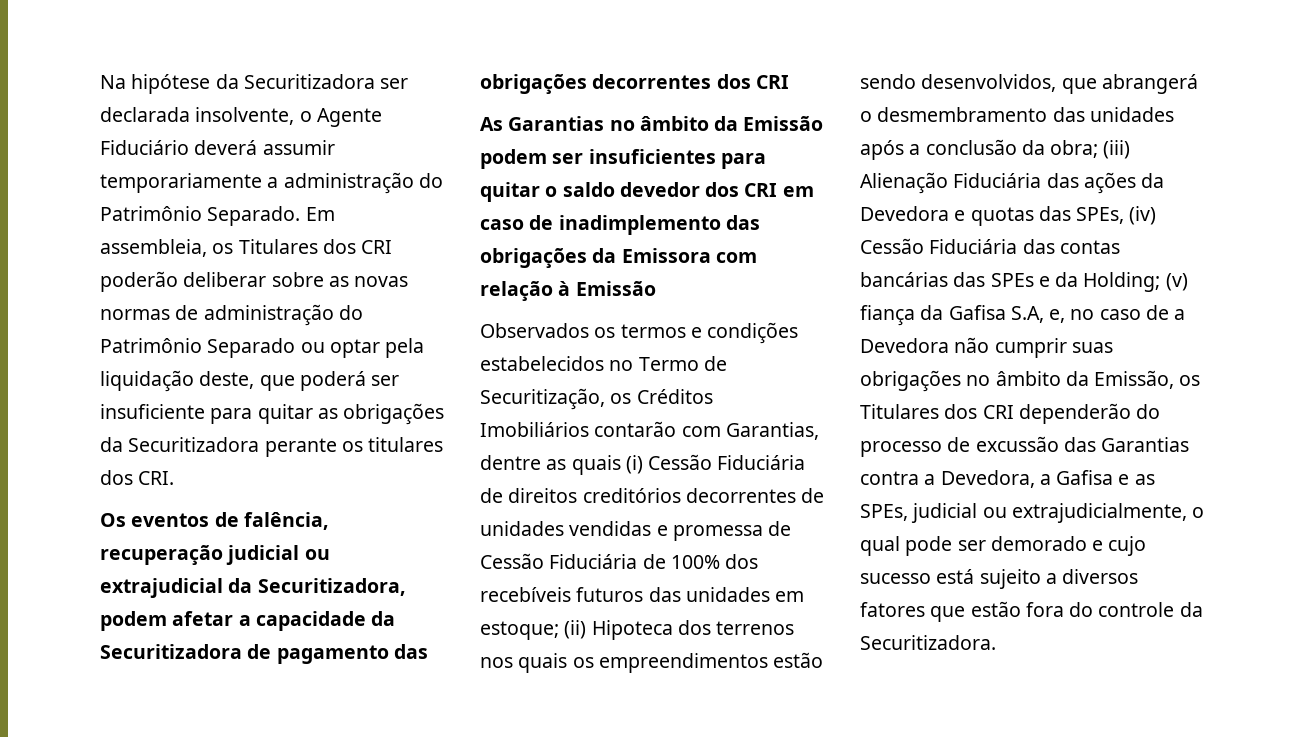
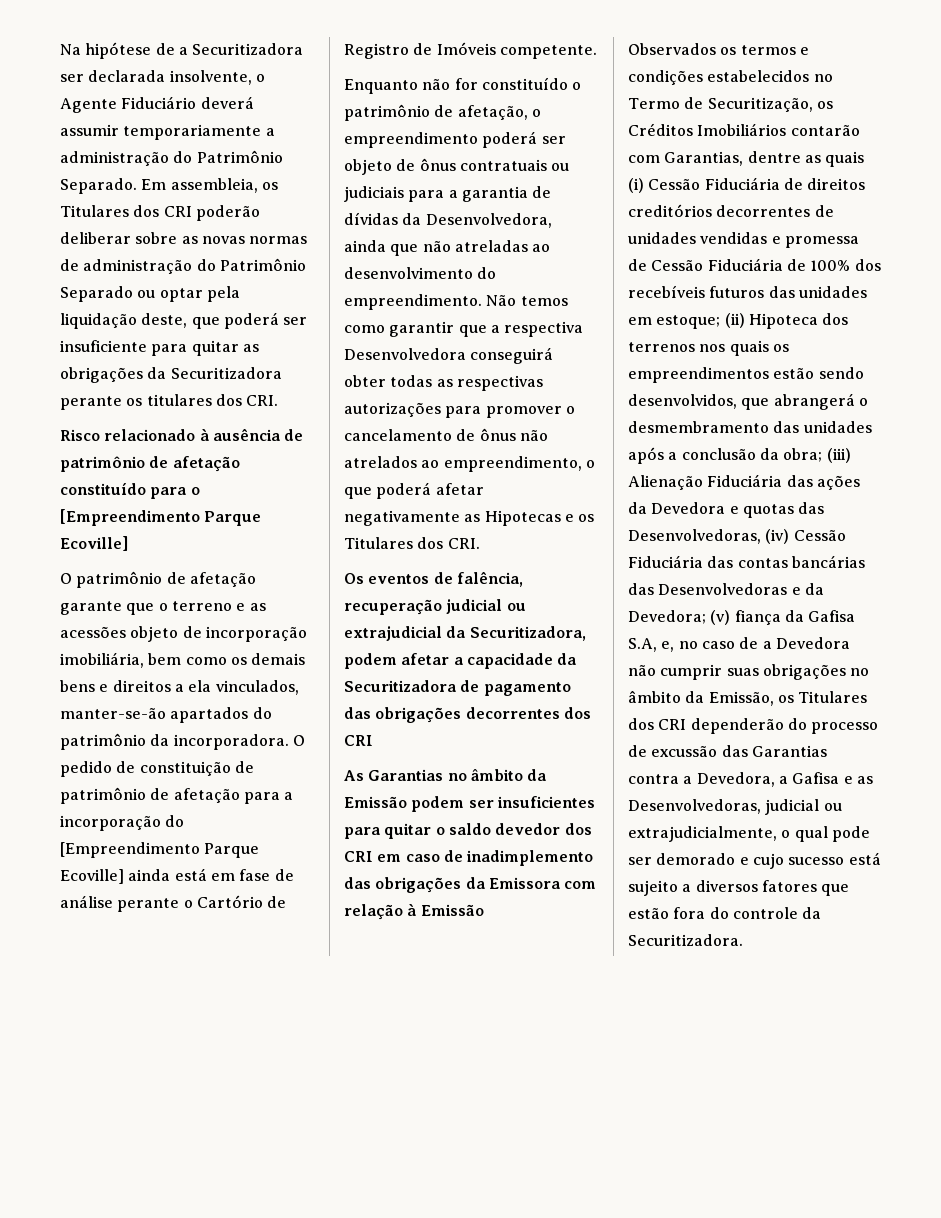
[215,74,239,89] da -> [155,43,188,55] de a
(175, 478) none -> [60,428,304,441] [60,456,240,472] [60,483,200,499] [60,509,262,526] [60,536,128,551] [60,571,256,588] [60,601,266,615] [60,626,307,642] [60,652,306,668] [60,680,299,695] [60,707,272,723] [60,733,305,750] [60,761,254,777] [60,787,294,804] [60,815,185,831] [60,842,260,858] [60,868,294,884] [60,895,287,912] [344,42,597,59] [344,77,582,94] [344,104,541,121] [344,131,566,148] [344,158,570,175] [344,186,552,202] [344,212,552,228] [344,240,551,256] [344,267,497,279] [344,294,568,310] [344,321,584,337] [344,347,554,364] [344,375,543,391] [344,402,575,418] [344,428,548,441] [344,456,595,472] [344,482,484,499] [344,510,595,526] [344,537,480,549] // Risco relacionado à ausência de patrimônio de afetação constituído para o [Empreendimento Parque Ecoville] // O patrimônio de afetação garante que o terreno e as acessões objeto de incorporação imobiliária, bem como os demais bens e direitos a ela vinculados, manter-se-ão apartados do patrimônio da incorporadora. O pedido de constituição de patrimônio de afetação para a incorporação do [Empreendimento Parque Ecoville] ainda está em fase de análise perante o Cartório de Registro de Imóveis competente. // Enquanto não for constituído o patrimônio de afetação, o empreendimento poderá ser objeto de ônus contratuais ou judiciais para a garantia de dívidas da Desenvolvedora, ainda que não atreladas ao desenvolvimento do empreendimento. Não temos como garantir que a respectiva Desenvolvedora conseguirá obter todas as respectivas autorizações para promover o cancelamento de ônus não atrelados ao empreendimento, o que poderá afetar negativamente as Hipotecas e os Titulares dos CRI.
[1076,207,1125,224] SPEs, -> [628,529,761,544] Desenvolvedoras,
[990,273,1034,287] SPEs -> [658,583,788,595] Desenvolvedoras
[1083,272,1161,292] Holding; -> [628,610,706,624] Devedora;
[860,504,908,521] SPEs, -> [628,799,761,814] Desenvolvedoras,

